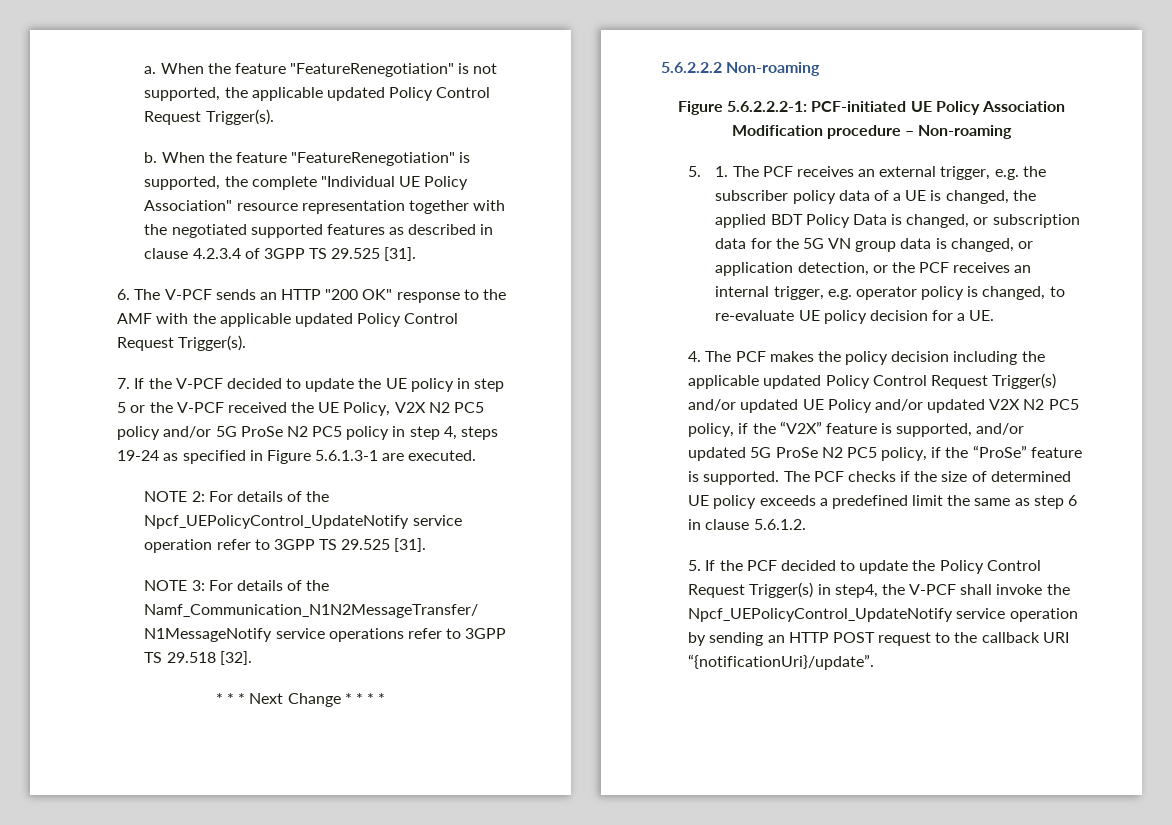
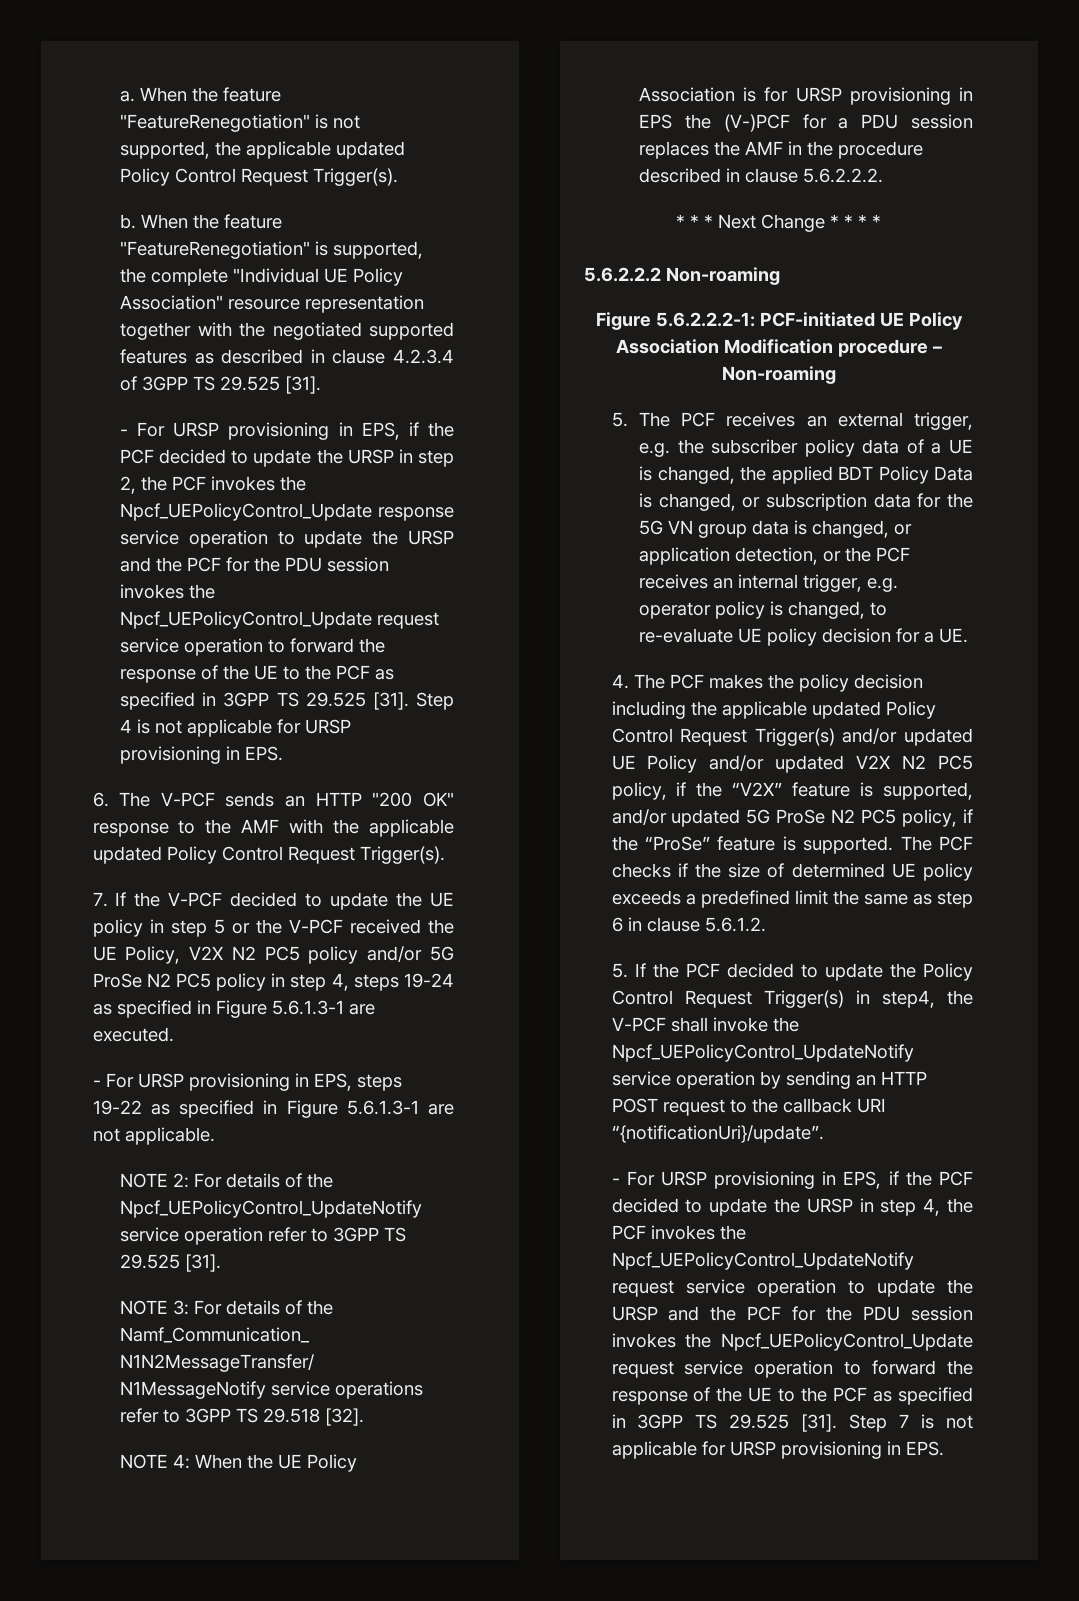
(417, 254) none -> [120,422,454,440] [120,449,454,467] [120,476,307,494] [120,503,454,521] [120,530,454,548] [120,557,390,572] [120,584,216,599] [120,611,440,629] [120,638,386,656] [120,665,395,683] [120,692,454,710] [120,719,352,737] [120,746,284,764] // - For URSP provisioning in EPS, if the PCF decided to update the URSP in step 2, the PCF invokes the Npcf_UEPolicyControl_Update response service operation to update the URSP and the PCF for the PDU session invokes the Npcf_UEPolicyControl_Update request service operation to forward the response of the UE to the PCF as specified in 3GPP TS 29.525 [31]. Step 4 is not applicable for URSP provisioning in EPS.
(477, 455) none -> [92,1073,402,1091] [92,1100,454,1118] [92,1127,215,1145] // - For URSP provisioning in EPS, steps 19-22 as specified in Figure 5.6.1.3-1 are not applicable.
(252, 658) none -> [120,1454,358,1472] [639,87,973,105] [639,114,973,132] [639,141,924,159] [639,168,884,183] // NOTE 4: When the UE Policy Association is for URSP provisioning in EPS the (V-)PCF for a PDU session replaces the AMF in the procedure described in clause 5.6.2.2.2.
[715,166,729,177] 1. -> (628, 419) none
(875, 662) none -> [611,1171,974,1189] [611,1198,974,1216] [611,1225,746,1240] [611,1252,914,1270] [611,1279,973,1297] [611,1306,973,1321] [611,1333,973,1351] [611,1360,973,1378] [611,1387,974,1405] [611,1414,974,1432] [611,1441,944,1459] // - For URSP provisioning in EPS, if the PCF decided to update the URSP in step 4, the PCF invokes the Npcf_UEPolicyControl_UpdateNotify request service operation to update the URSP and the PCF for the PDU session invokes the Npcf_UEPolicyControl_Update request service operation to forward the response of the UE to the PCF as specified in 3GPP TS 29.525 [31]. Step 7 is not applicable for URSP provisioning in EPS.

